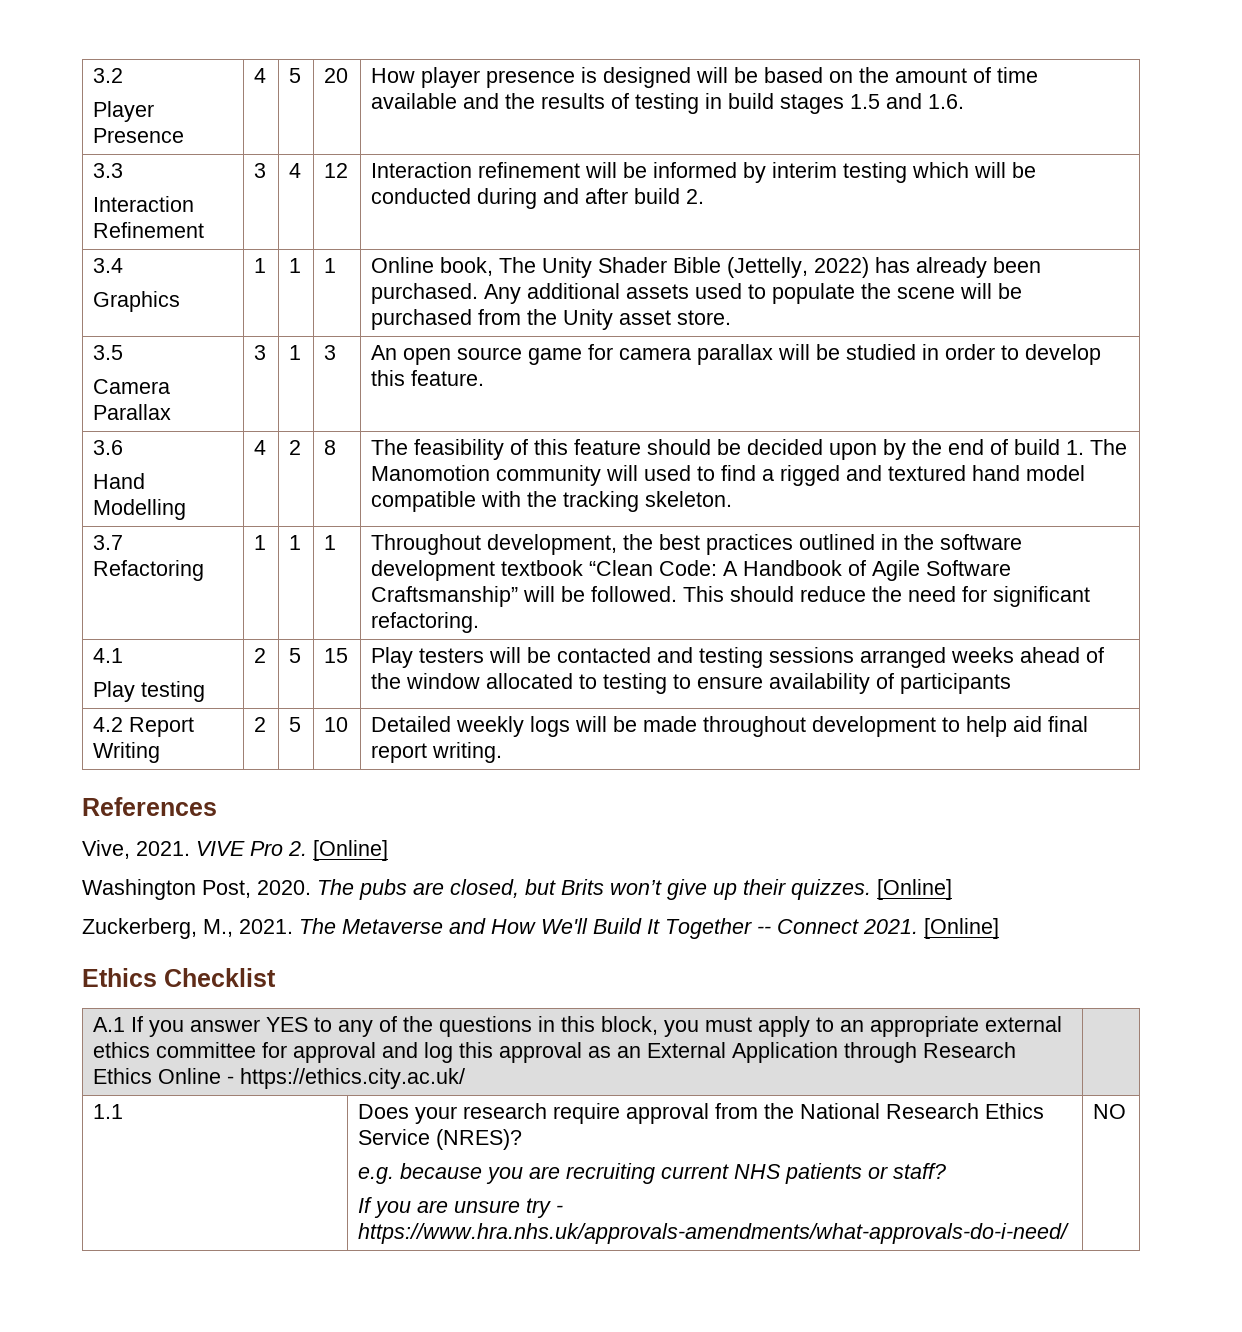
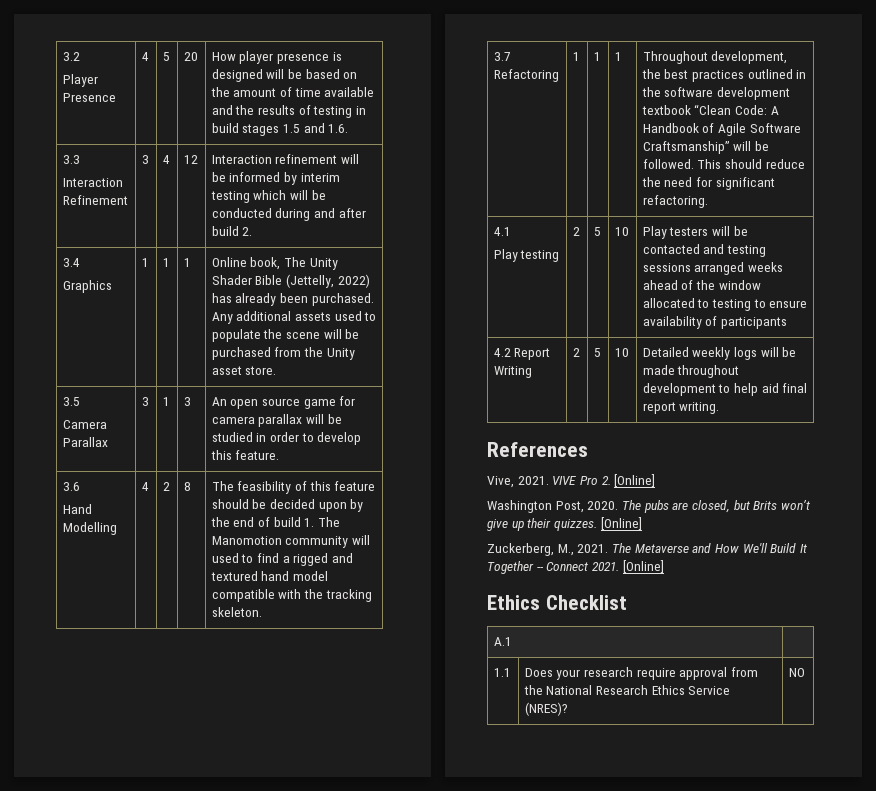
[324,648,349,663] 15 -> [614,227,629,236] 10
[131,1016,1063,1037] [93,1042,1017,1063] [93,1068,466,1089] If you answer YES to any of the questions in this block, you must apply to an appropriate external ethics committee for approval and log this approval as an External Application through Research Ethics Online - https://ethics.city.ac.uk/ -> (512, 641) none
[358,1163,947,1184] [358,1197,564,1218] [358,1223,1070,1244] // e.g. because you are recruiting current NHS patients or staff? // If you are unsure try - https://www.hra.nhs.uk/approvals-amendments/what-approvals-do-i-need/ -> (568, 709) none

